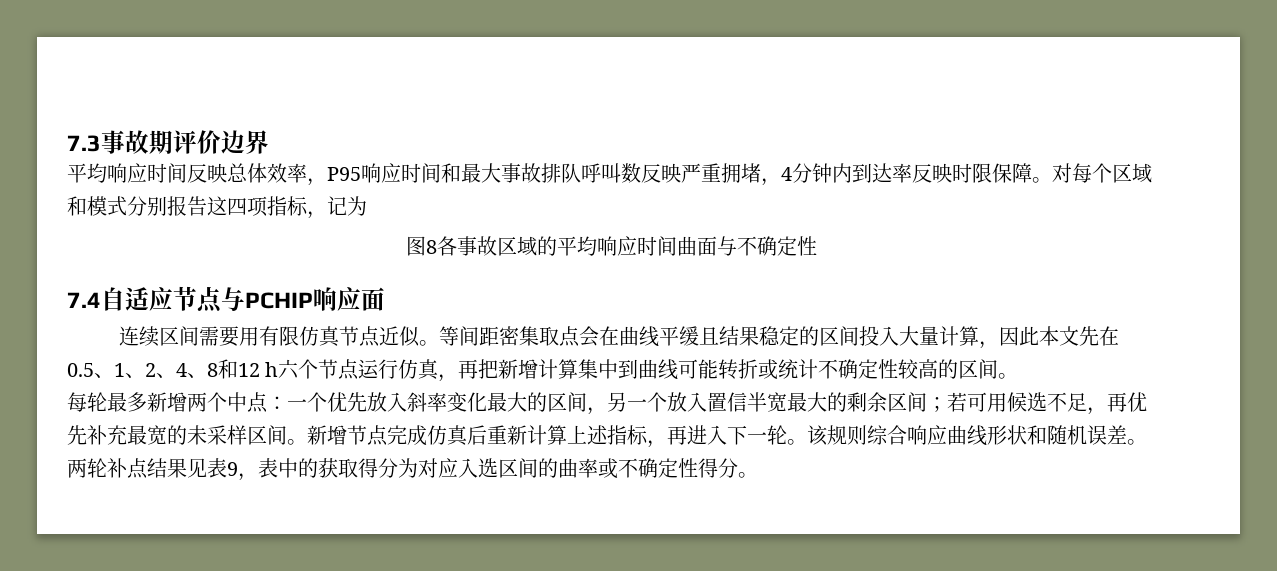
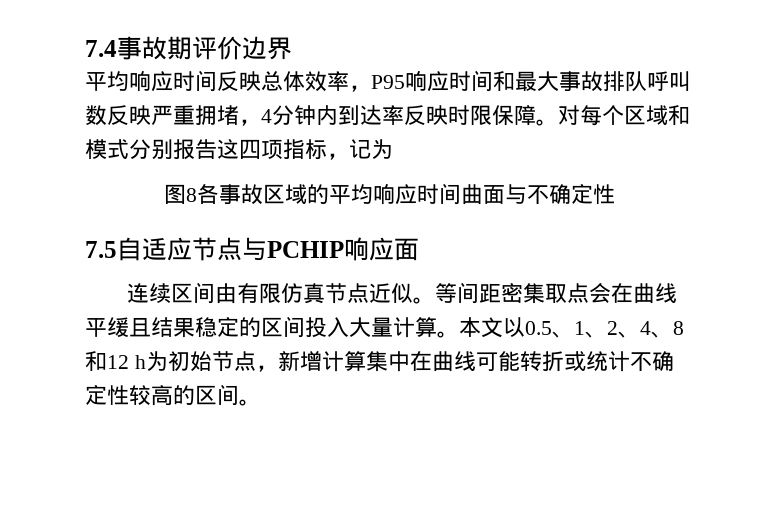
[67,135,101,152] 7.3 -> [85,40,117,57] 7.4
[67,292,101,308] 7.4 -> [85,241,117,258] 7.5
[198,326,259,347] 需要用 -> [215,283,238,304] 由
[978,326,1119,349] ，因此本文先在 -> [437,317,525,338] 。本文以
[278,359,499,382] 六个节点运行仿真，再把 -> [145,351,278,372] 为初始节点，
[618,359,639,379] 到 -> [409,351,432,371] 在
[67,392,1147,415] [67,425,1147,448] [67,458,758,481] // 每轮最多新增两个中点：一个优先放入斜率变化最大的区间，另一个放入置信半宽最大的剩余区间；若可用候选不足，再优先补充最宽的未采样区间。新增节点完成仿真后重新计算上述指标，再进入下一轮。该规则综合响应曲线形状和随机误差。两轮补点结果见表9，表中的获取得分为对应入选区间的曲率或不确定性得分。 -> (261, 402) none

